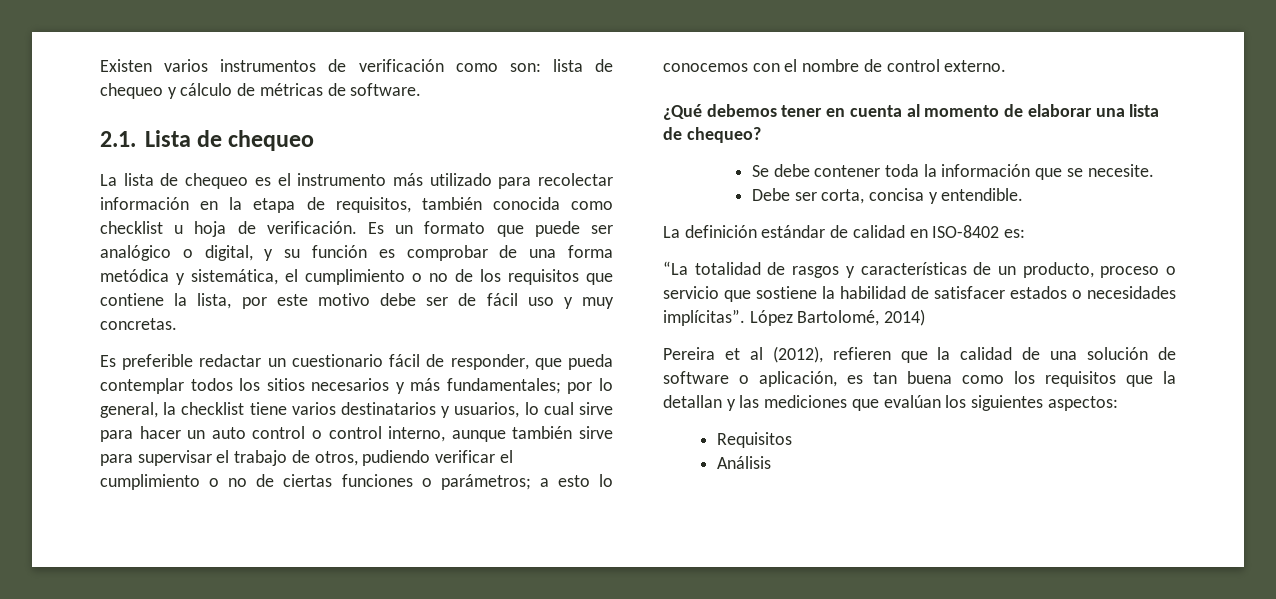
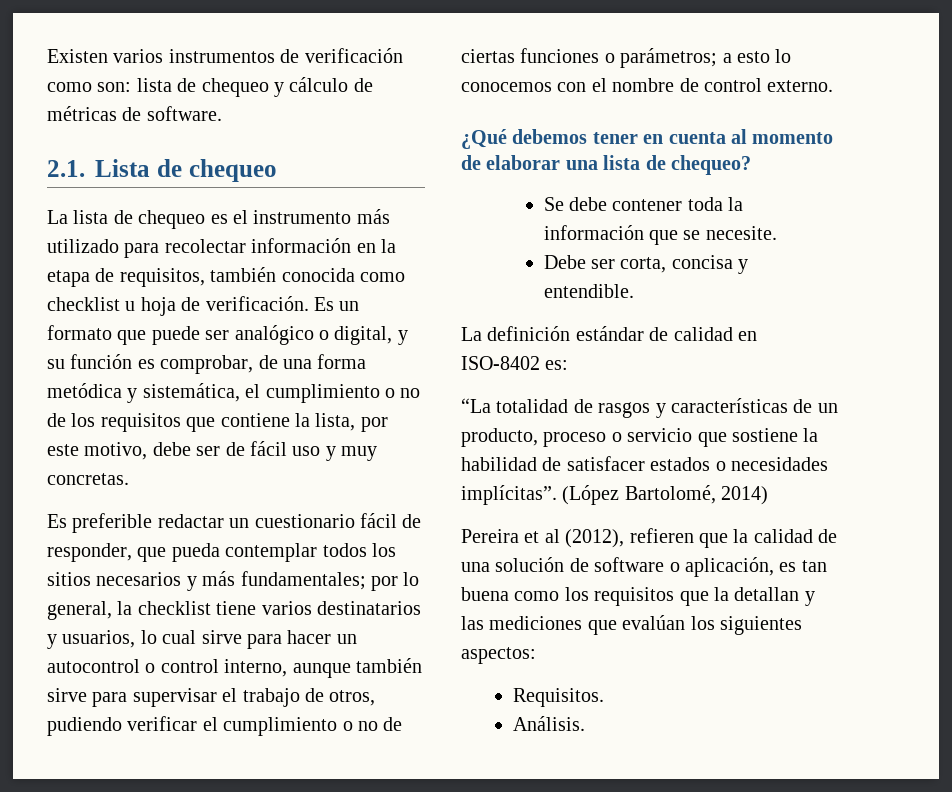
[406,245,488,261] comprobar -> [160,355,254,374] comprobar,
[317,293,370,306] motivo -> [84,442,148,460] motivo,
[211,426,306,439] auto control -> [47,659,140,673] autocontrol
[749,310,793,326] López -> [562,485,620,505] (López
[717,432,793,448] [717,456,772,469] Requisitos // Análisis -> [513,688,605,707] [513,716,586,731] Requisitos. // Análisis.

